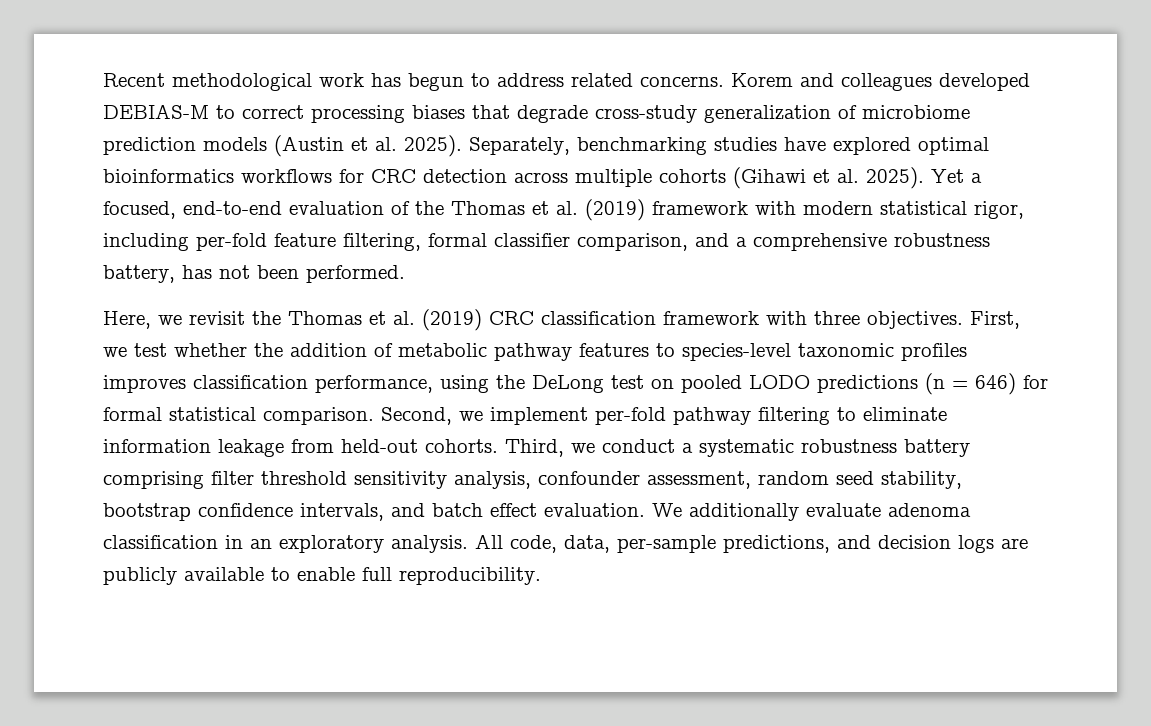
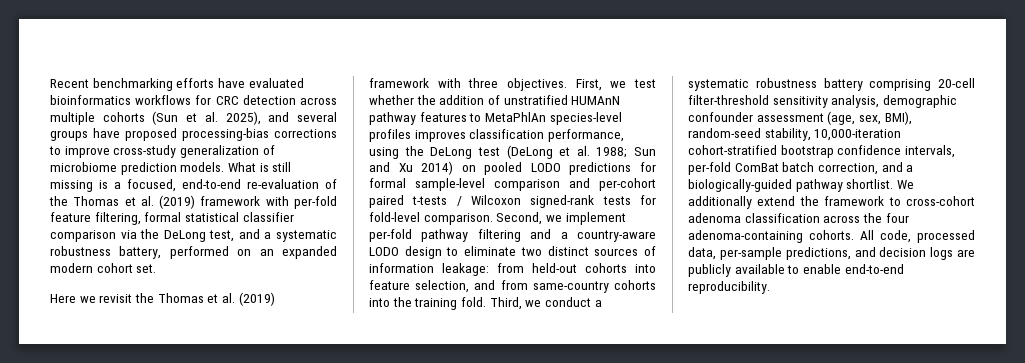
[172,73,1030,91] [103,104,970,123] [103,135,989,157] methodological work has begun to address related concerns. Korem and colleagues developed DEBIAS-M to correct processing biases that degrade cross-study generalization of microbiome prediction models (Austin et al. 2025). Separately, benchmarking studies have explored optimal -> [92,78,304,91] benchmarking efforts have evaluated
[733,167,964,189] (Gihawi et al. 2025). Yet -> [152,111,338,125] [50,128,337,141] [49,145,275,158] [50,162,292,175] [50,180,108,192] (Sun et al. 2025), and several groups have proposed processing-bias corrections to improve cross-study generalization of microbiome prediction models. What is still missing is
[289,201,384,215] evaluation -> [247,179,319,189] re-evaluation
[803,201,1024,219] [103,233,887,251] modern statistical rigor, including per-fold feature filtering, formal classifier comparison, and a comprehensive -> [294,196,337,209] [50,212,294,225] [50,229,338,242] per-fold feature filtering, formal statistical classifier comparison via the DeLong test, and a systematic
[182,265,405,283] [103,311,151,329] has not been performed. // Here, -> [169,246,337,259] [50,263,157,273] [50,294,76,303] performed on an expanded modern cohort set. // Here
[489,311,656,325] CRC classification -> (275, 299) none
[398,343,487,357] metabolic -> [503,95,621,105] unstratified HUMAnN
[682,343,894,361] species-level taxonomic -> [484,112,622,125] MetaPhlAn species-level
[651,373,1048,395] [103,407,256,421] on pooled LODO predictions (n = 646) for formal statistical -> [506,145,656,159] [369,161,656,175] [369,178,656,191] [369,195,656,208] [369,212,420,222] (DeLong et al. 1988; Sun and Xu 2014) on pooled LODO predictions for formal sample-level comparison and per-cohort paired t-tests / Wilcoxon signed-rank tests for fold-level
[837,407,947,421] [103,439,498,457] to eliminate information leakage from held-out cohorts. -> [530,229,656,242] [369,246,656,259] [369,263,656,276] [369,280,656,293] [369,297,486,310] and a country-aware LODO design to eliminate two distinct sources of information leakage: from held-out cohorts into feature selection, and from same-country cohorts into the training fold.
[211,471,962,489] [103,503,971,521] [103,535,468,553] filter threshold sensitivity analysis, confounder assessment, random seed stability, bootstrap confidence intervals, and batch effect evaluation. We additionally evaluate adenoma classification in an exploratory analysis. -> [938,78,975,88] [688,95,957,108] [688,111,912,125] [688,128,902,141] [688,145,955,158] [688,162,914,175] [688,179,914,192] [688,196,975,209] [688,213,909,223] [688,230,854,243] 20-cell filter-threshold sensitivity analysis, demographic confounder assessment (age, sex, BMI), random-seed stability, 10,000-iteration cohort-stratified bootstrap confidence intervals, per-fold ComBat batch correction, and a biologically-guided pathway shortlist. We additionally extend the framework to cross-cohort adenoma classification across the four adenoma-containing cohorts.
(557, 544) none -> [917,230,975,243] processed
[362,567,392,581] full -> [844,264,904,274] end-to-end

